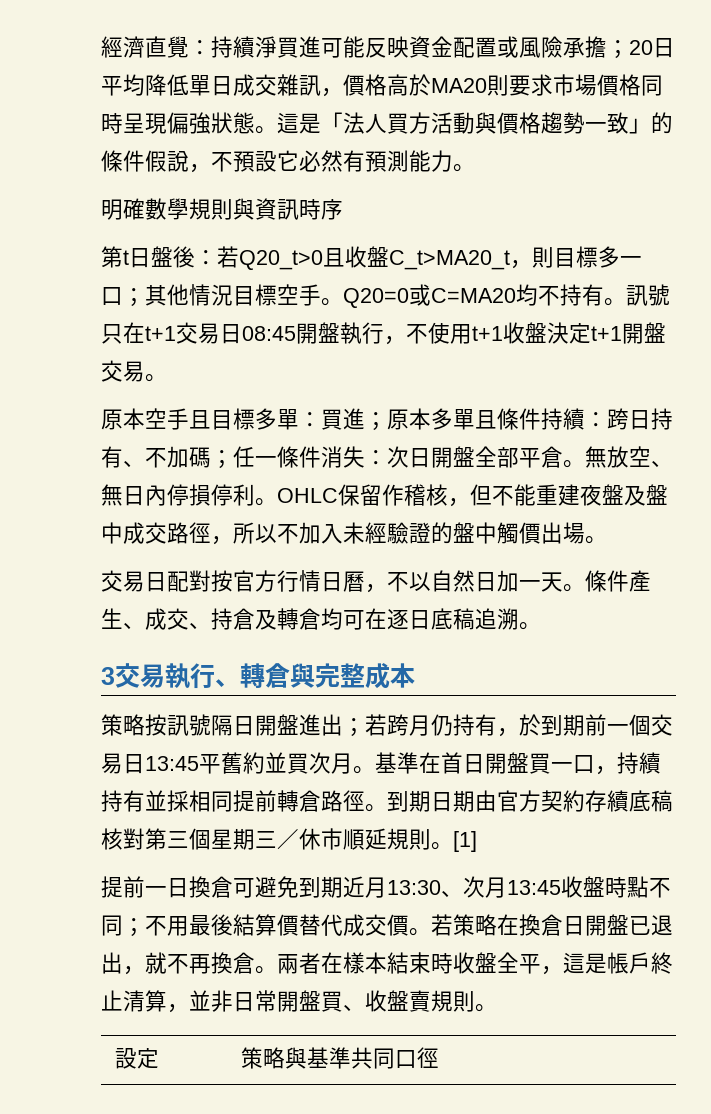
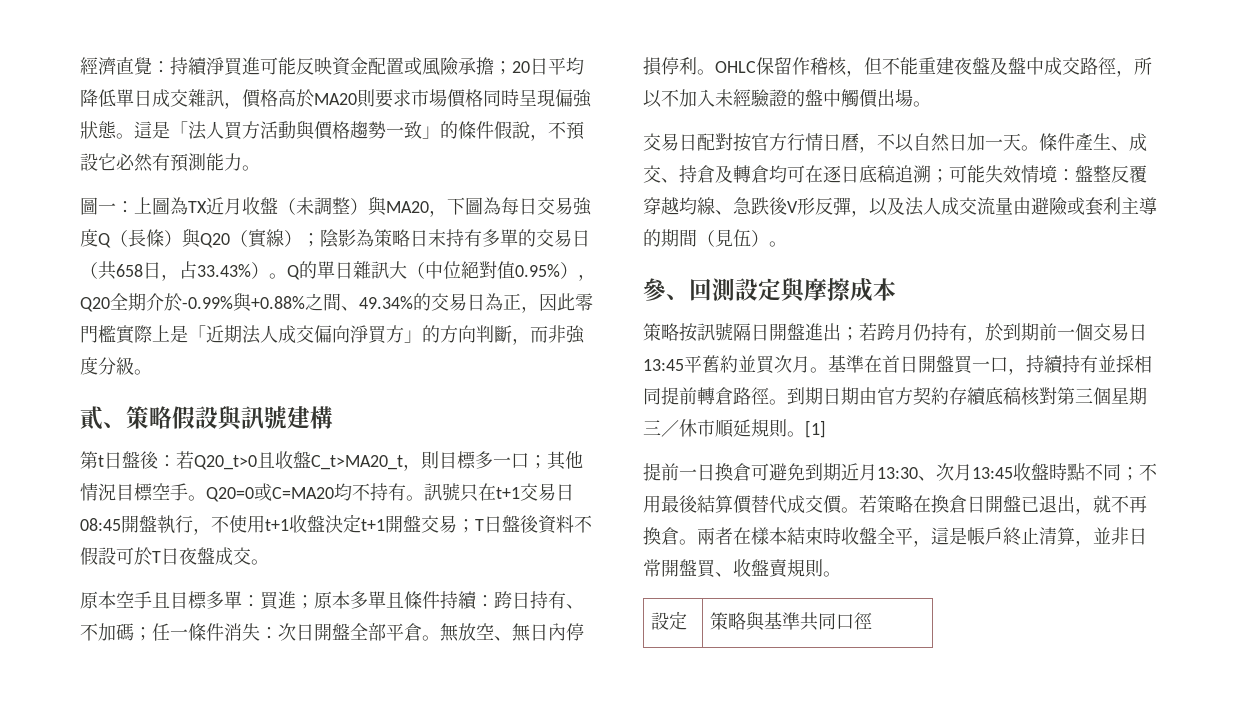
[101,198,343,221] 明確數學規則與資訊時序 -> [80,196,592,217] [80,228,590,248] [80,261,596,281] [80,292,593,313] [80,325,585,345] [80,357,152,375] [80,406,333,431] 圖一：上圖為TX近月收盤（未調整）與MA20，下圖為每日交易強度Q（長條）與Q20（實線）；陰影為策略日末持有多單的交易日（共658日，占33.43%）。Q的單日雜訊大（中位絕對值0.95%），Q20全期介於-0.99%與+0.88%之間、49.34%的交易日為正，因此零門檻實際上是「近期法人成交偏向淨買方」的方向判斷，而非強度分級。 // 貳、策略假設與訊號建構
(145, 371) none -> [457,515,592,534] [80,547,251,566] ；T日盤後資料不假設可於T日夜盤成交
[519,622,541,630] [101,663,365,689] 。 // 3交易執行、轉倉與完整 -> [931,165,1147,183] [643,197,1157,217] [643,229,787,247] [643,278,851,303] ；可能失效情境：盤整反覆穿越均線、急跌後V形反彈，以及法人成交流量由避險或套利主導的期間（見伍）。 // 參、回測設定與摩擦

